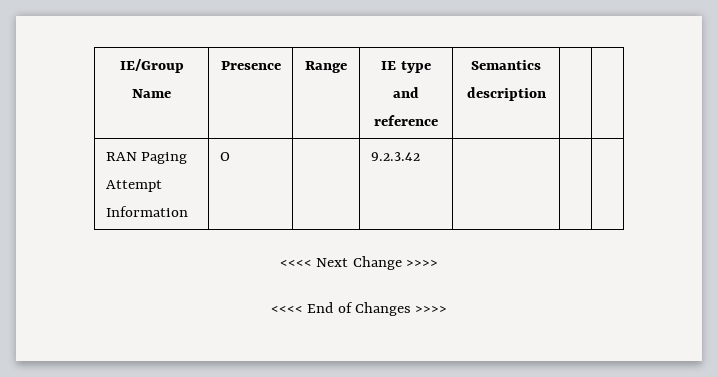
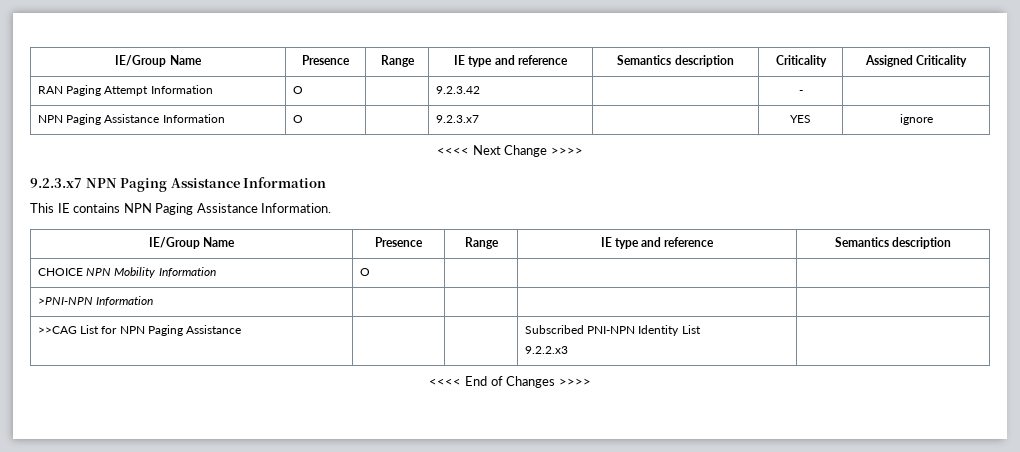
(546, 94) | -> [775,55,827,67] [864,55,968,67] Criticality | Assigned Criticality
[279,256,439,270] | // <<<< Next Change >>>> -> [798,90,803,94] [38,114,225,125] [293,115,304,123] [436,115,480,123] [790,115,811,123] [899,114,933,125] [437,145,583,157] [30,177,327,192] [30,203,332,215] [148,237,236,249] [375,237,423,247] [464,237,499,249] [600,237,715,249] [834,237,952,249] [38,267,216,278] [360,268,371,276] [38,296,154,306] [38,325,241,336] [525,325,701,336] [525,346,569,354] - | // NPN Paging Assistance Information | O | | 9.2.3.x7 | | YES | ignore // <<<< Next Change >>>> // 9.2.3.x7 NPN Paging Assistance Information // This IE contains NPN Paging Assistance Information. // IE/Group Name | Presence | Range | IE type and reference | Semantics description // CHOICE NPN Mobility Information | O | | | // >PNI-NPN Information | | | | // >>CAG List for NPN Paging Assistance | | | Subscribed PNI-NPN Identity List // 9.2.2.x3 |

